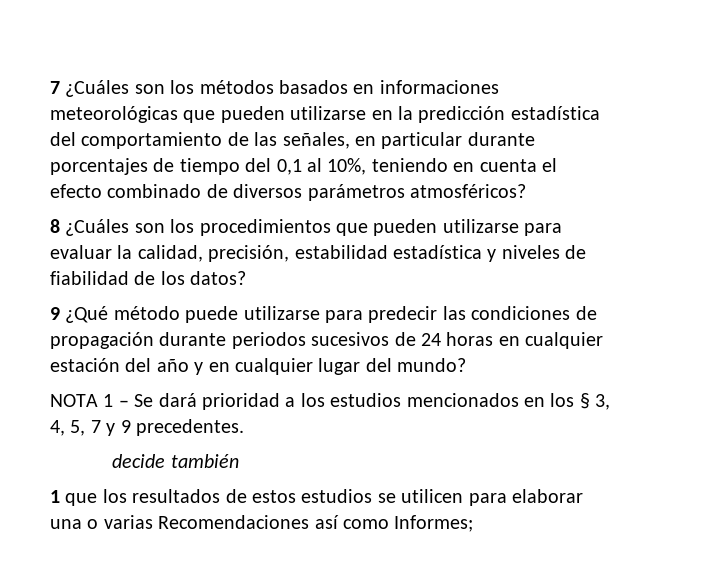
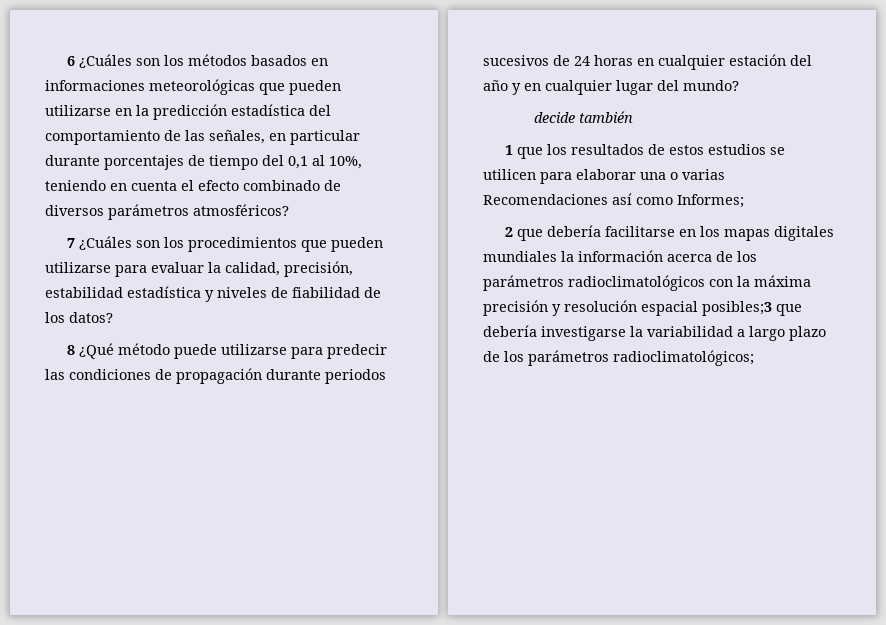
[50,81,60,94] 7 -> [66,56,75,66] 6
[50,219,60,233] 8 -> [66,238,75,248] 7
[50,307,60,320] 9 -> [66,345,75,355] 8
[50,393,611,410] [50,419,244,436] // NOTA 1 – Se dará prioridad a los estudios mencionados en los § 3, 4, 5, 7 y 9 precedentes. -> (739, 85) none
(474, 523) none -> [504,225,834,241] [483,250,757,262] [483,275,811,291] [483,300,802,316] [483,325,826,341] [483,350,754,366] // 2 que debería facilitarse en los mapas digitales mundiales la información acerca de los parámetros radioclimatológicos con la máxima precisión y resolución espacial posibles;3 que debería investigarse la variabilidad a largo plazo de los parámetros radioclimatológicos;

